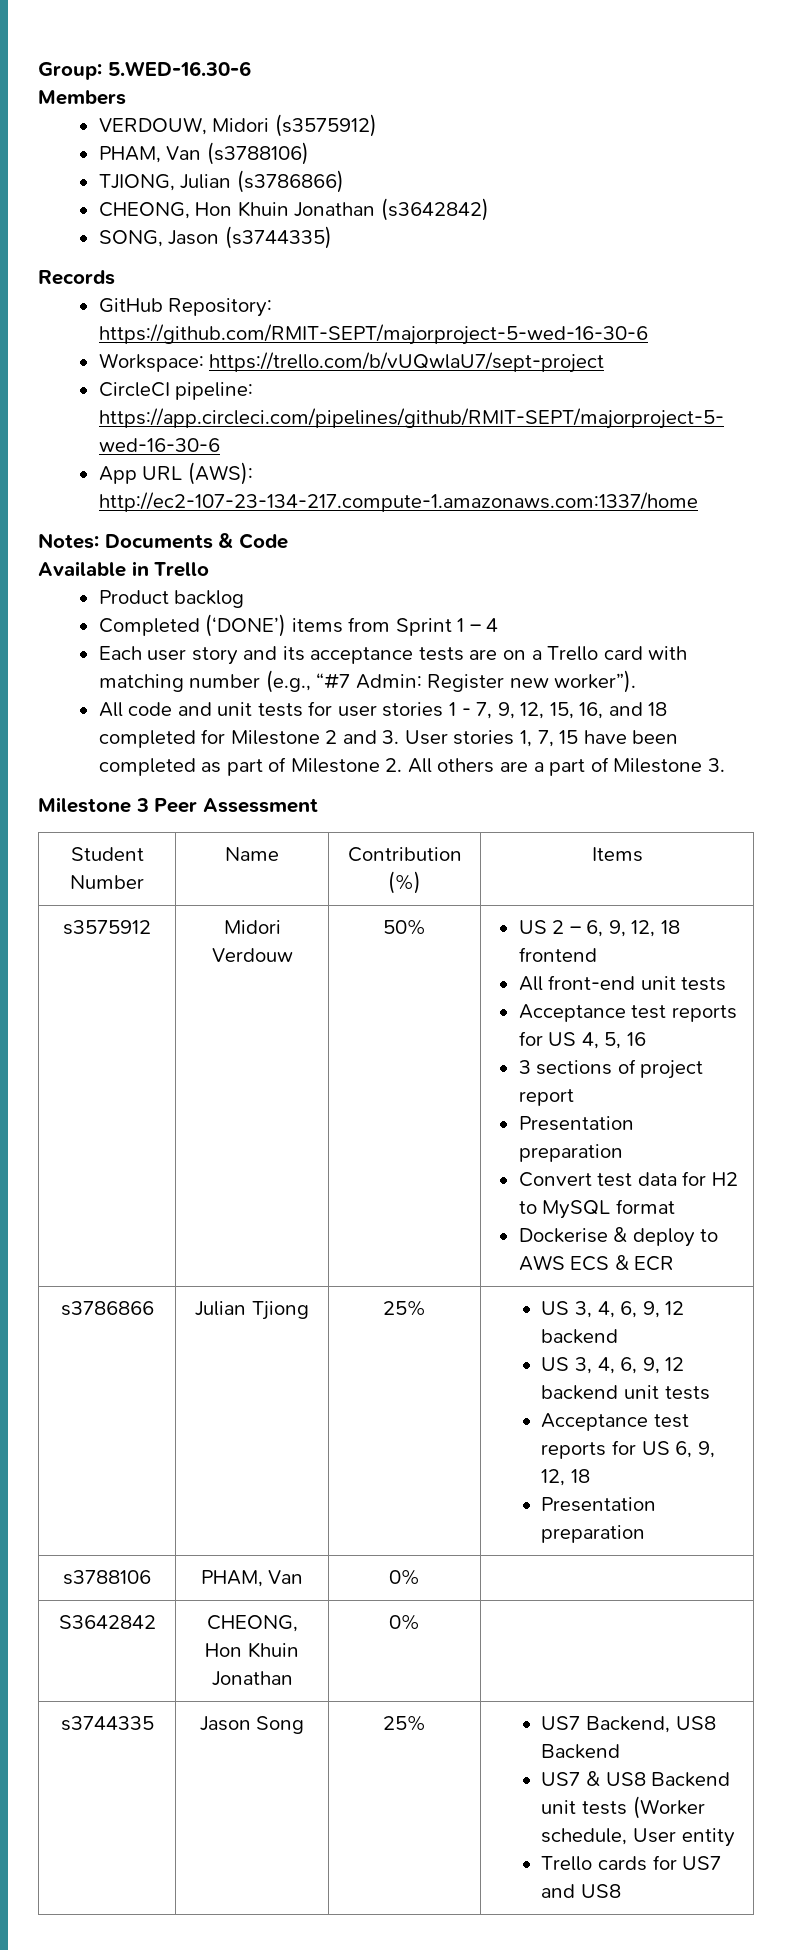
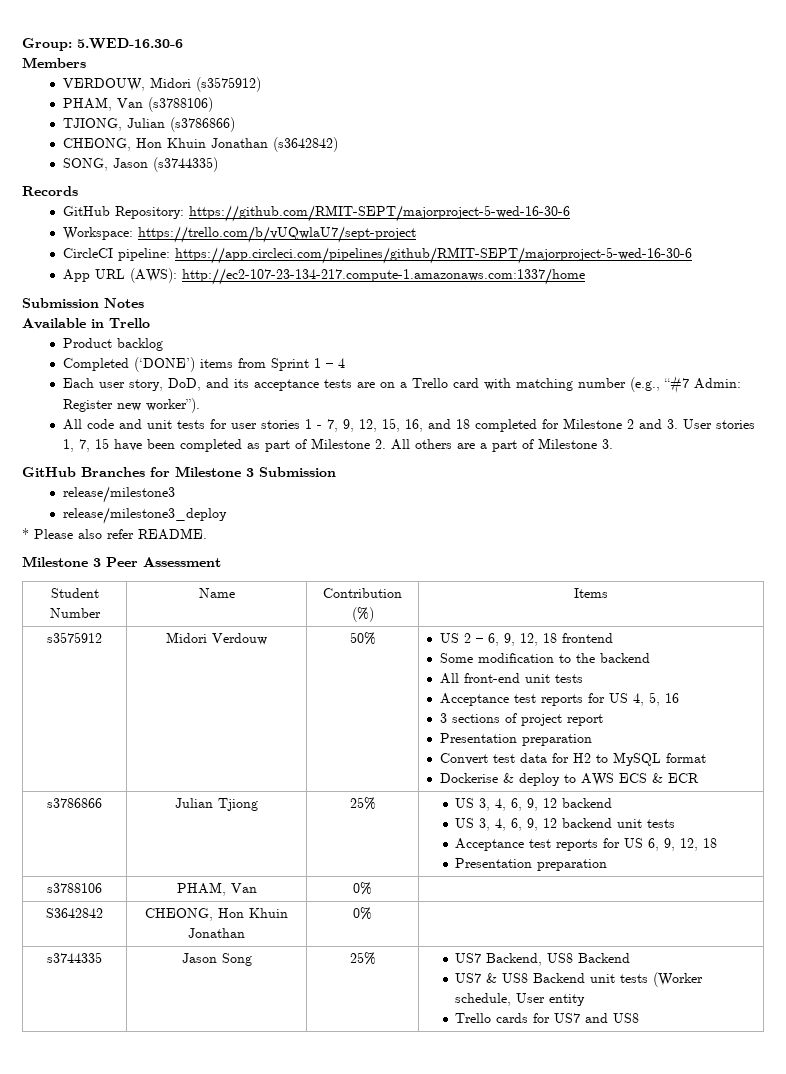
[38,533,288,549] Notes: Documents & Code -> [22,298,144,308] Submission Notes
[191,647,238,665] story -> [128,378,201,391] story, DoD,
(725, 765) none -> [22,466,336,477] [62,486,175,503] [62,507,227,524] [22,528,207,540] // GitHub Branches for Milestone 3 Submission // release/milestone3 // release/milestone3_deploy // * Please also refer README.
(597, 954) none -> [439,653,650,663] // Some modification to the backend

